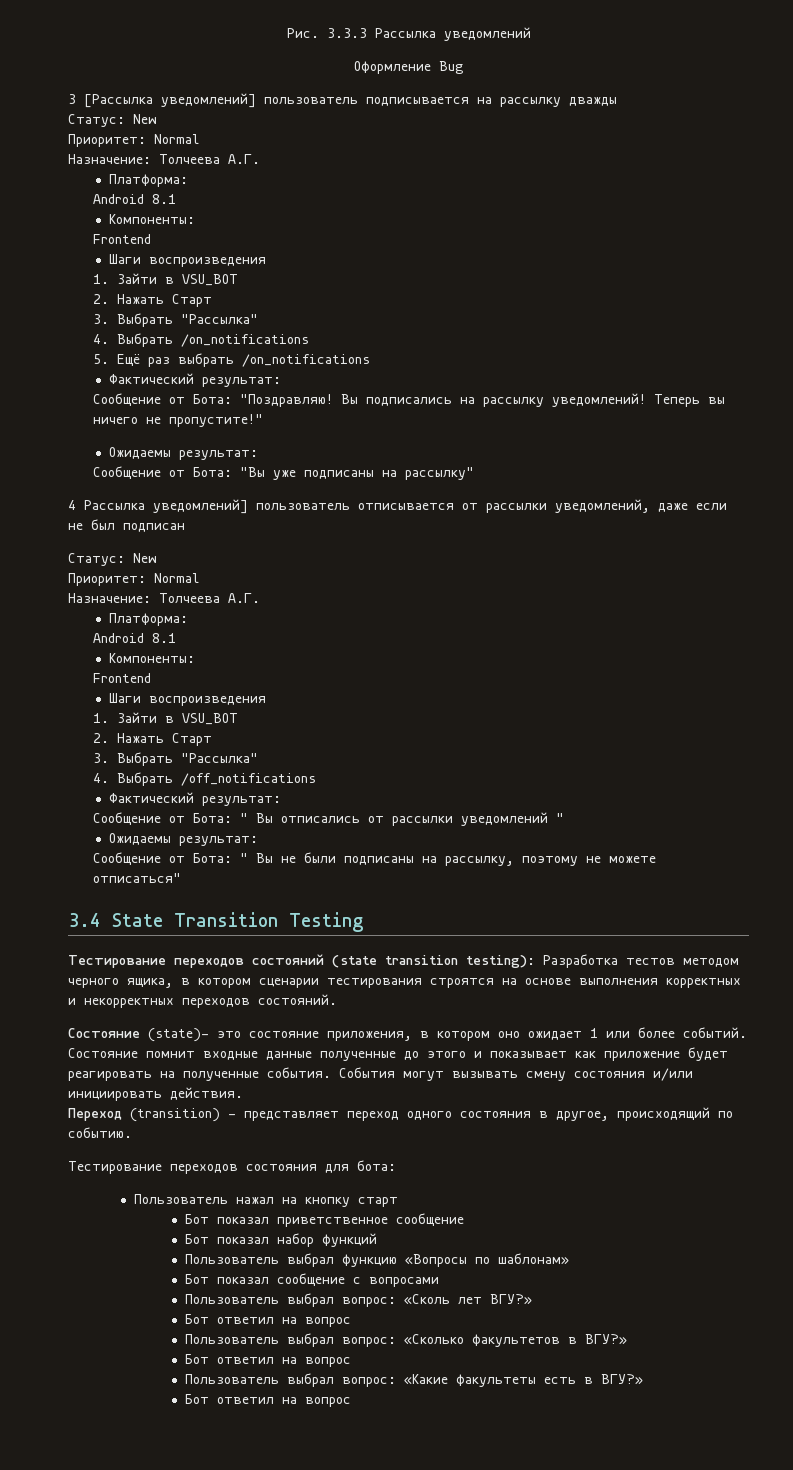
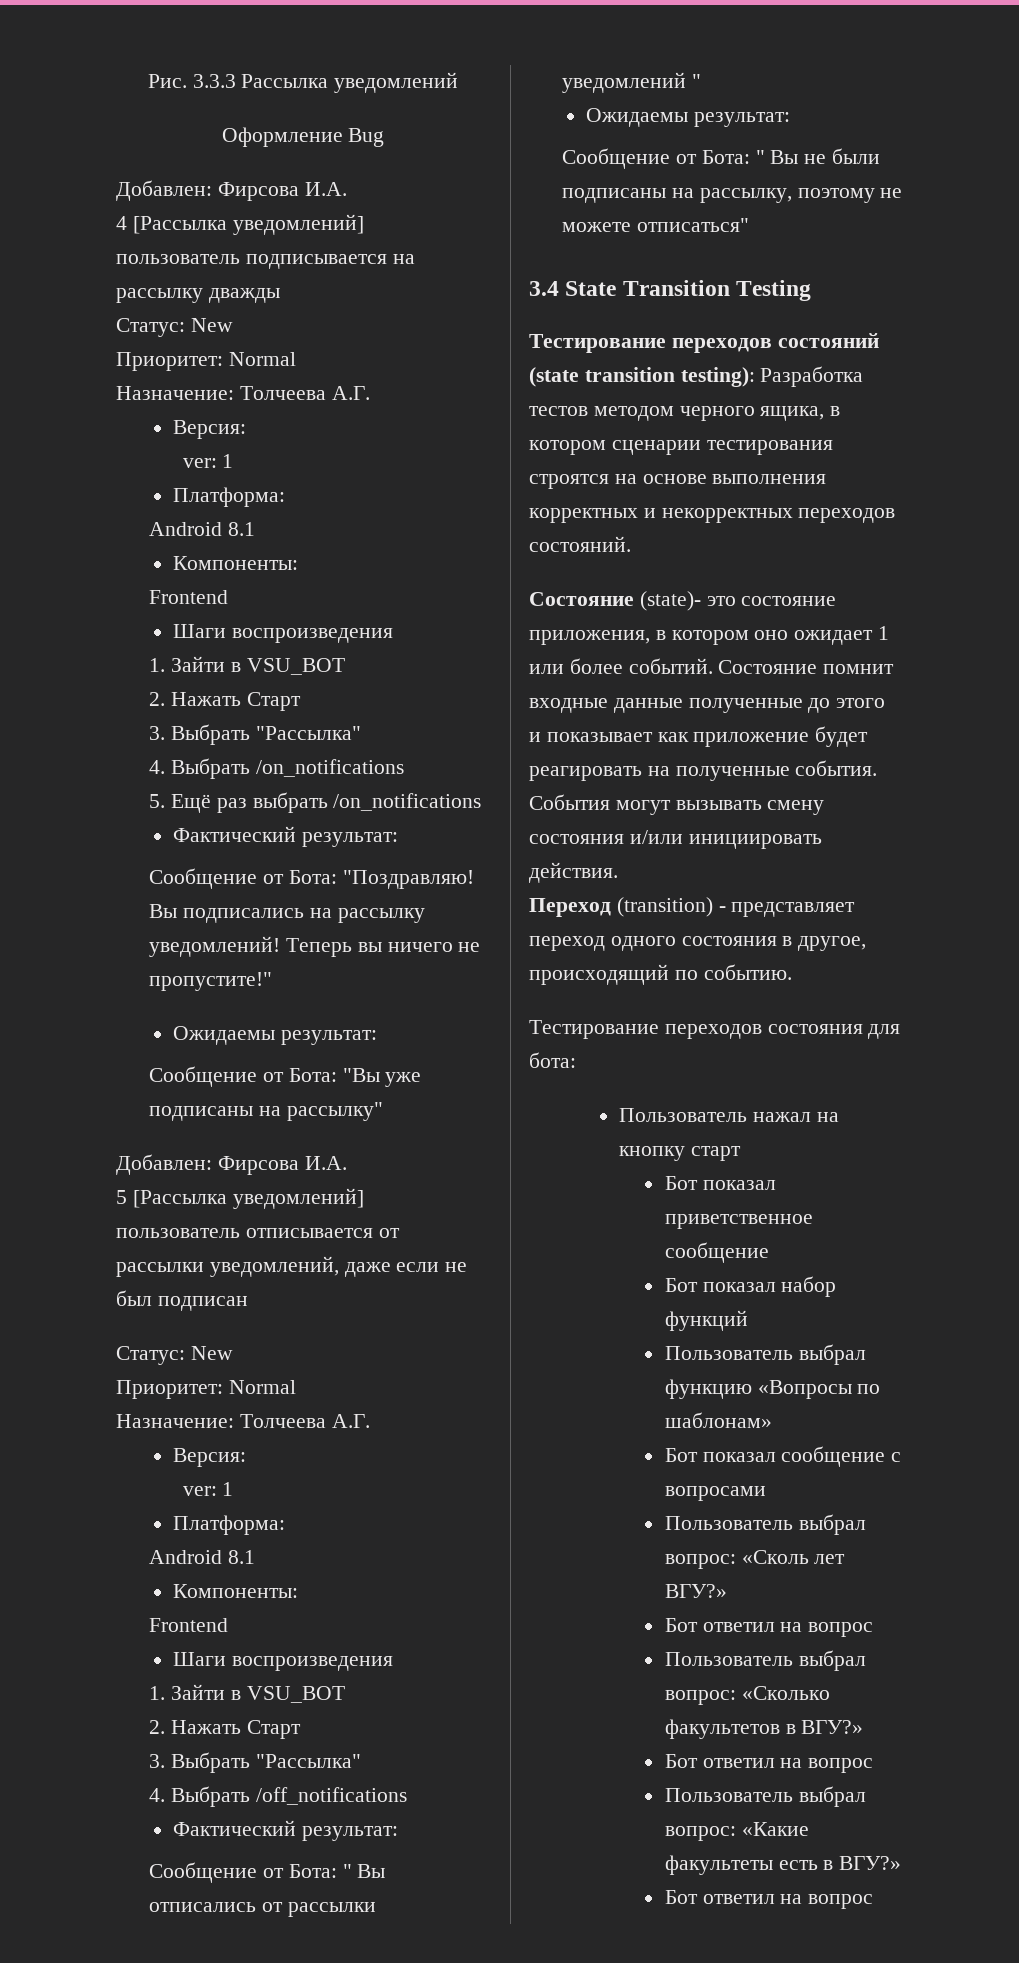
[68,94,76,104] 3 -> [116,180,347,201] [116,216,127,230] Добавлен: Фирсова И.А. // 4
(260, 159) none -> [172,420,246,439] [182,454,234,468] // Версия: // ver: 1
[68,500,145,511] 4 Рассылка -> [116,1154,347,1175] [116,1190,227,1208] Добавлен: Фирсова И.А. // 5 [Рассылка
(260, 598) none -> [172,1448,246,1467] [182,1482,234,1496] // Версия: // ver: 1

